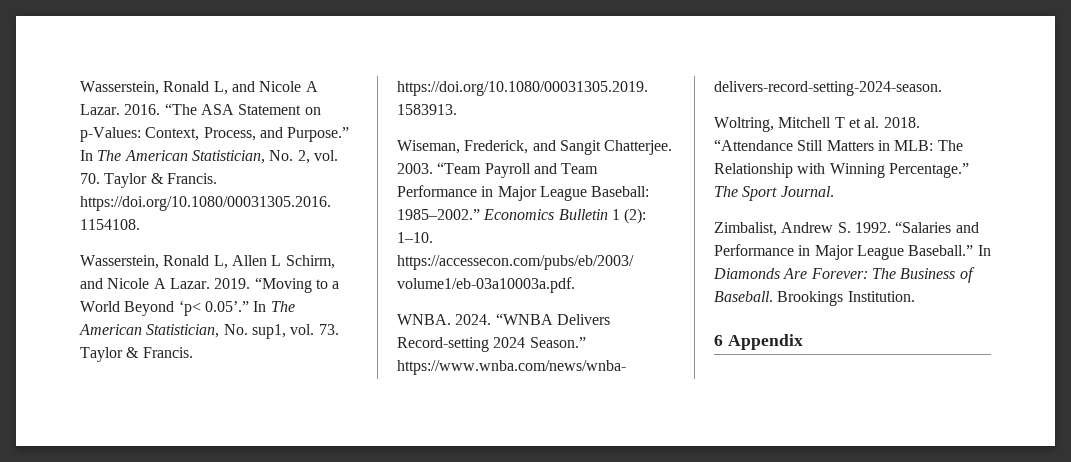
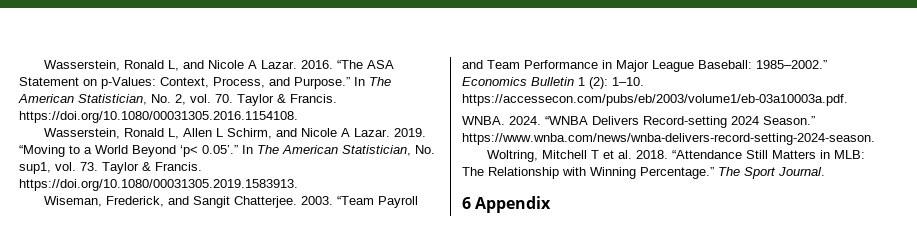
[714,221,979,236] [714,244,991,260] [713,267,975,283] [714,291,915,306] // Zimbalist, Andrew S. 1992. “Salaries and Performance in Major League Baseball.” In Diamonds Are Forever: The Business of Baseball. Brookings Institution. -> (825, 171) none

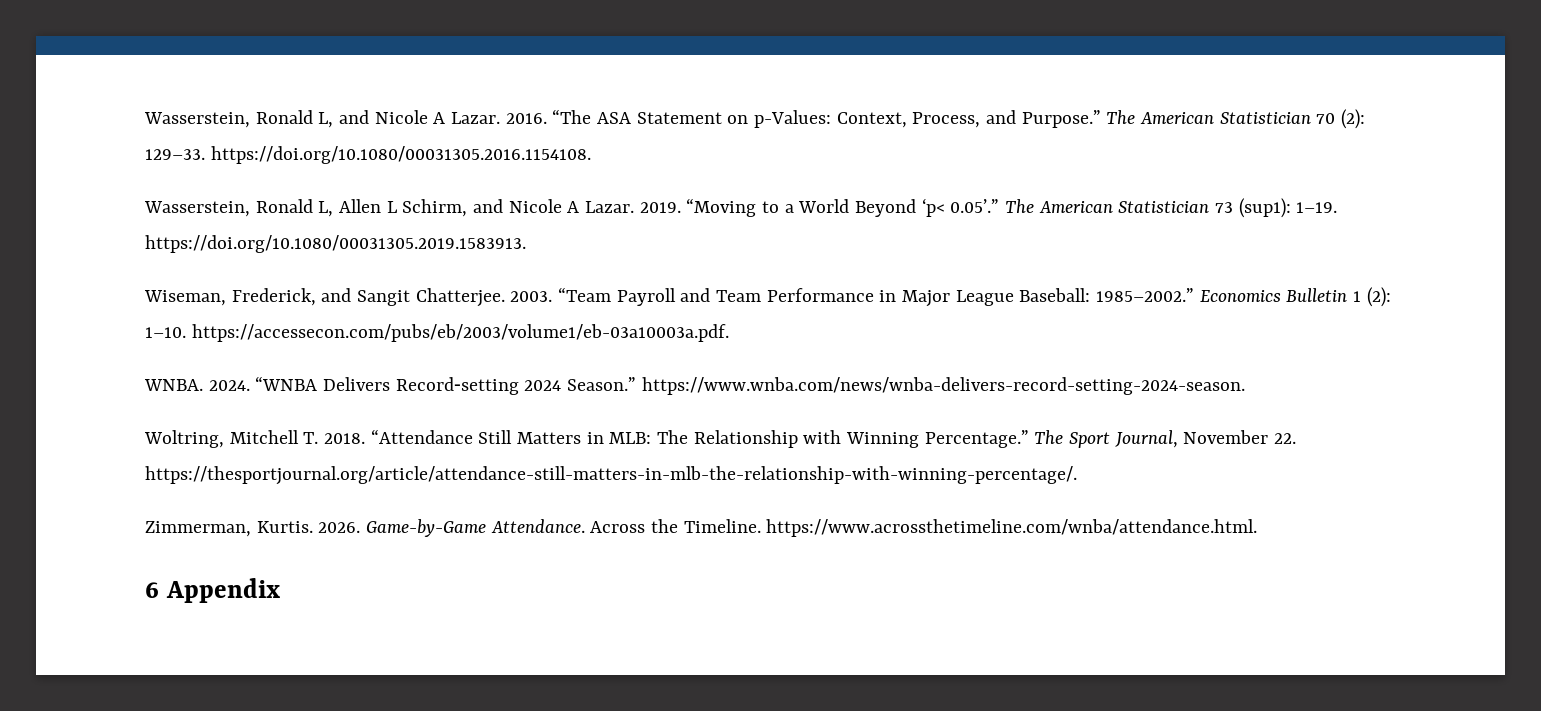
[354,77,391,86] [18,94,337,106] In The American Statistician, No. 2, vol. 70. Taylor & Francis. -> [1106,109,1366,129] [145,149,205,160] The American Statistician 70 (2): 129–33.
[242,145,435,156] [19,162,202,174] In The American Statistician, No. sup1, vol. 73. Taylor & Francis. -> [1005,198,1338,218] The American Statistician 73 (sup1): 1–19.
[591,150,633,159] T et al. -> [303,432,319,444] T.
[778,167,825,176] Journal. -> [1114,430,1297,448] [145,466,1077,485] [145,519,1258,537] Journal, November 22. https://thesportjournal.org/article/attendance-still-matters-in-mlb-the-relationship-with-winning-percentage/. // Zimmerman, Kurtis. 2026. Game-by-Game Attendance. Across the Timeline. https://www.acrossthetimeline.com/wnba/attendance.html.

